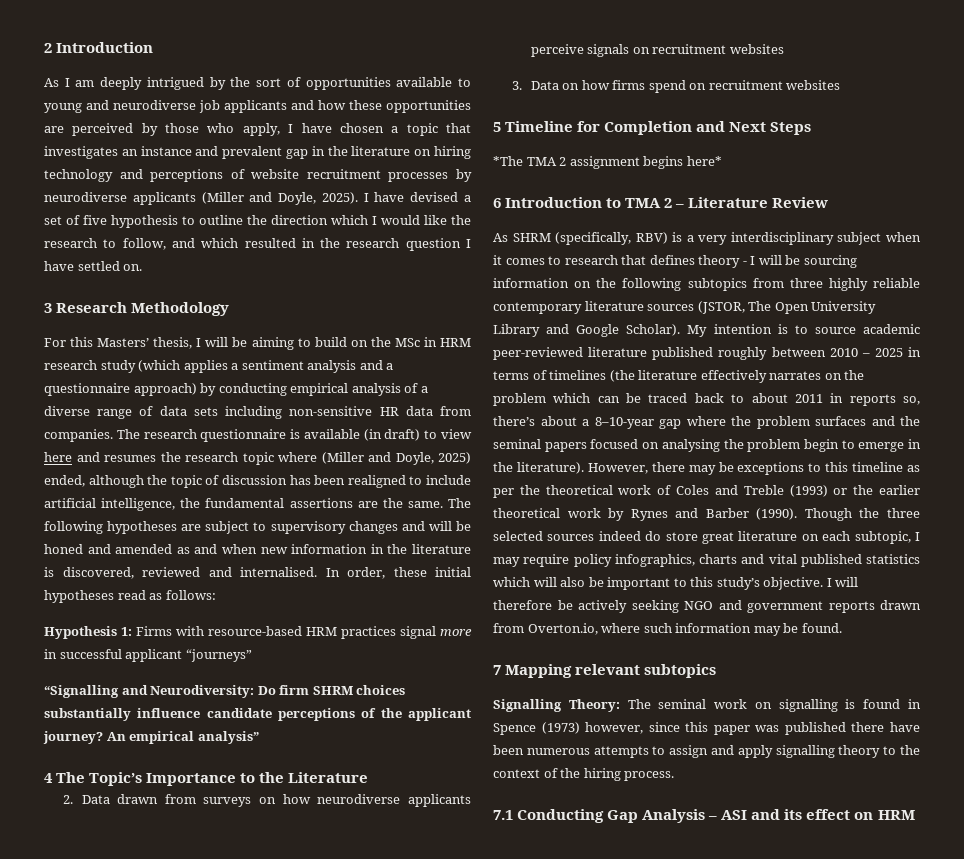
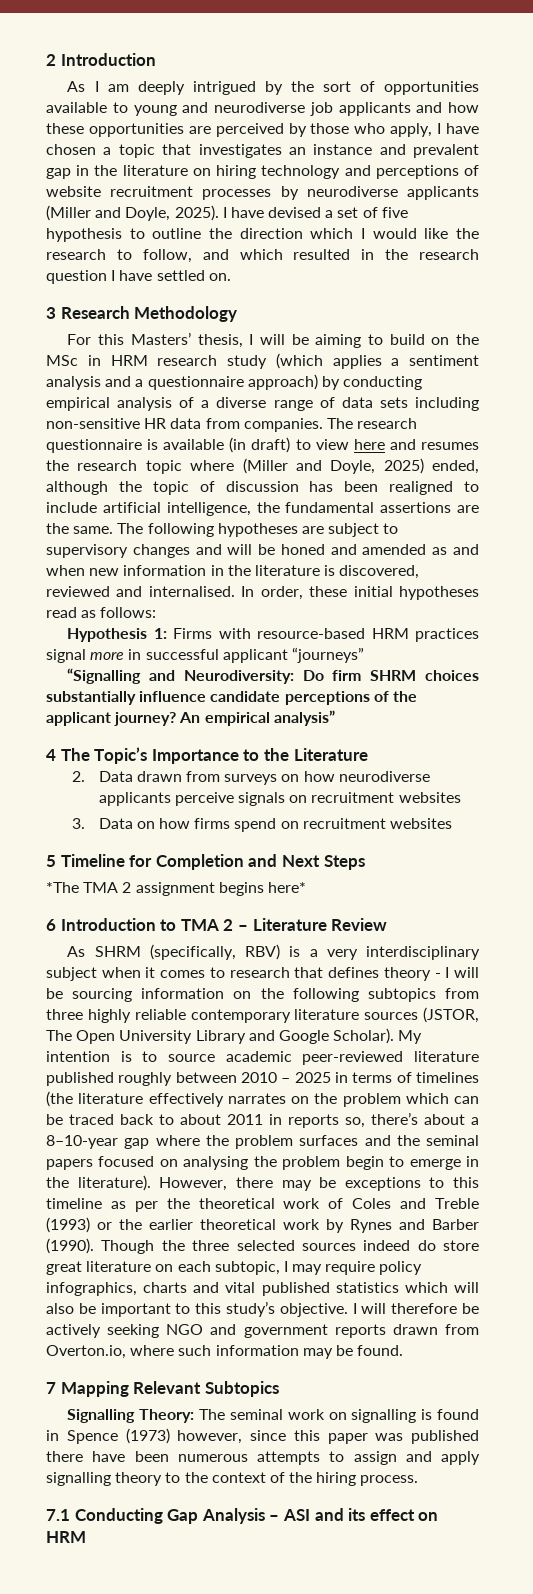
[575,664,717,678] relevant subtopics -> [133,1381,279,1397] Relevant Subtopics

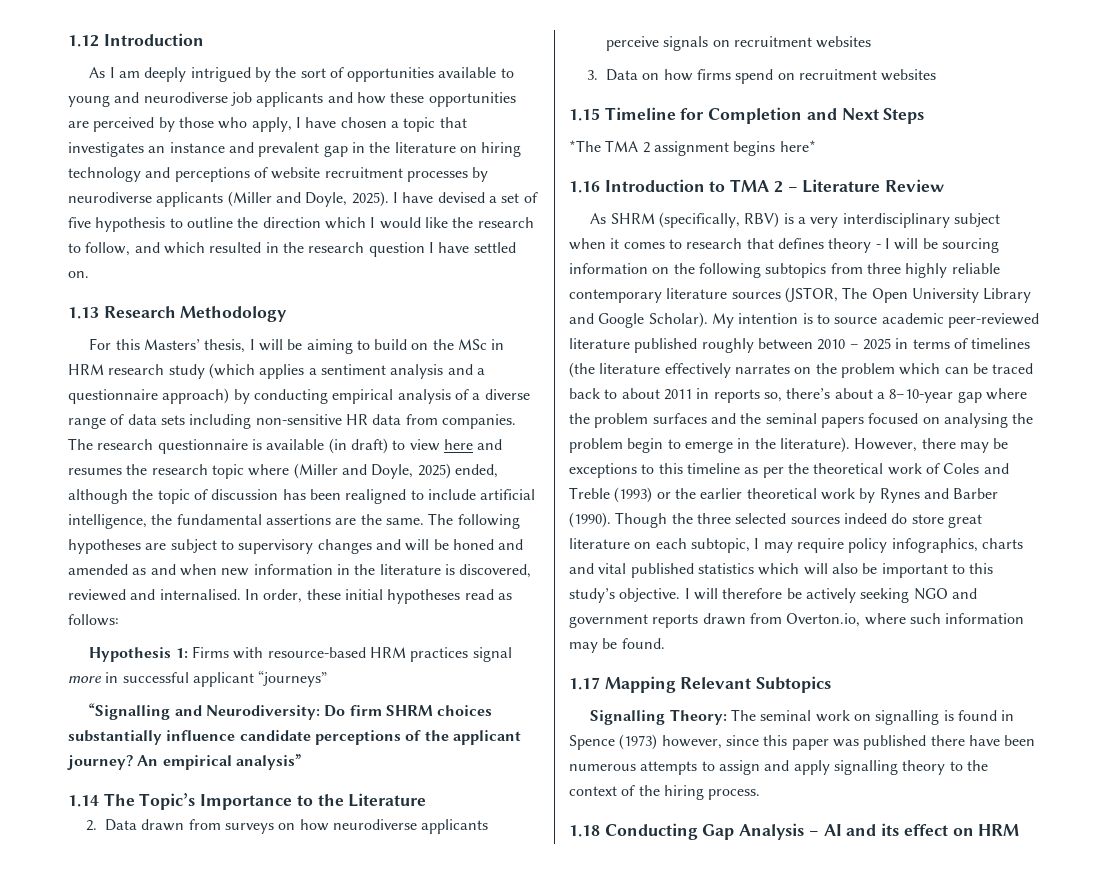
[46,54,56,66] 2 -> [68,35,99,47] 1.12
[46,307,56,319] 3 -> [68,307,99,319] 1.13
[46,749,56,761] 4 -> [68,795,99,807] 1.14
[46,855,56,867] 5 -> [569,108,600,121] 1.15
[46,919,56,931] 6 -> [569,181,600,193] 1.16
[46,1382,56,1394] 7 -> [569,677,600,690] 1.17
[46,1509,70,1521] 7.1 -> [569,825,600,837] 1.18
[282,1509,310,1521] ASI -> [823,824,842,836] AI

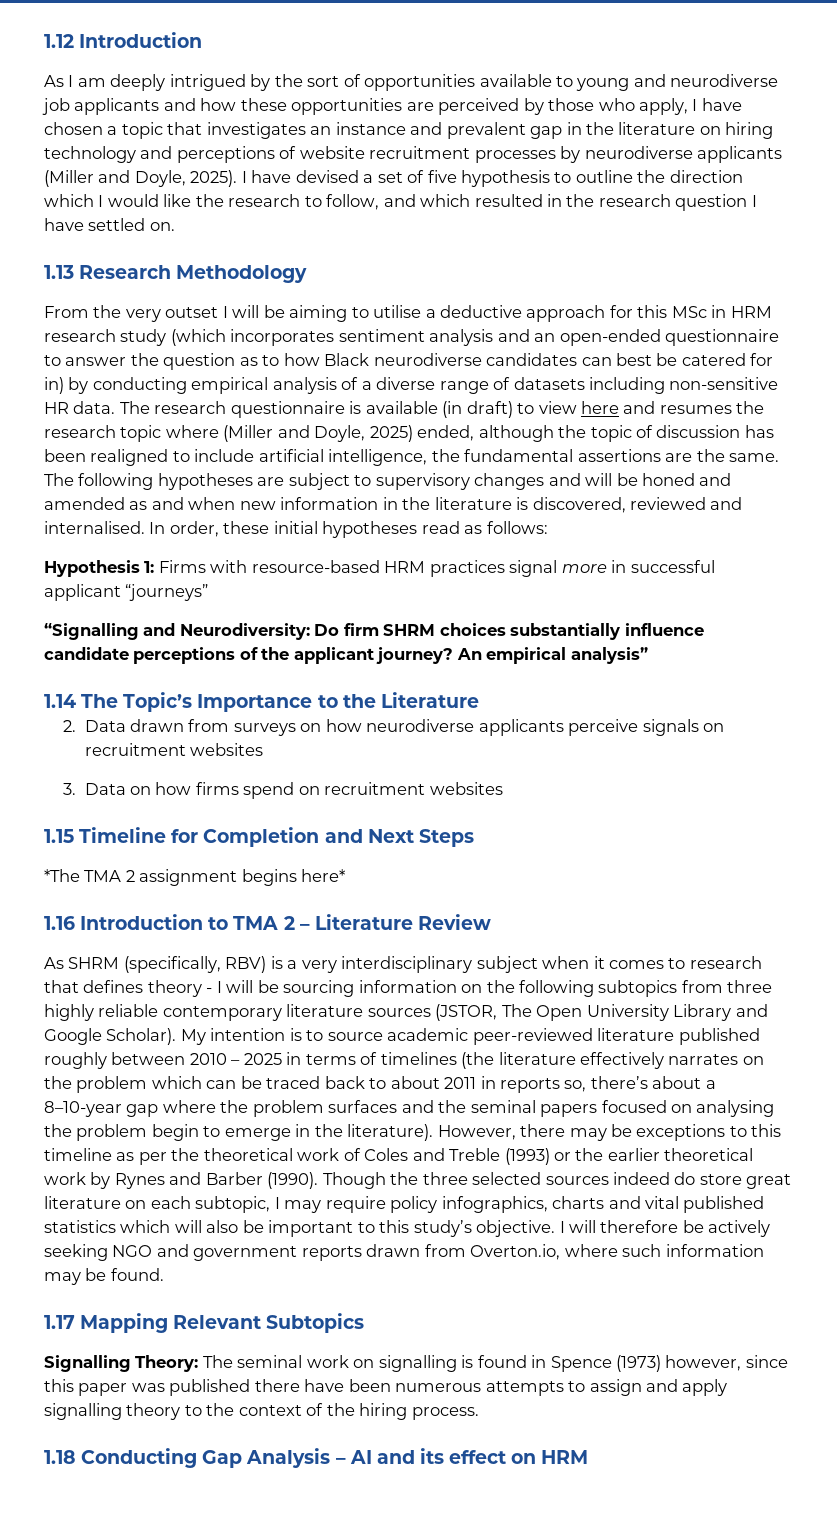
[89,338,246,353] For this Masters’ thesis, -> [44,305,219,322] From the very outset
[374,339,454,350] build on the -> [373,305,668,322] utilise a deductive approach for this
[259,364,317,379] applies a -> [230,329,335,346] incorporates
[476,368,485,375] [68,388,230,404] a questionnaire approach) -> [534,329,780,346] [44,353,774,370] [44,377,64,394] an open-ended questionnaire to answer the question as to how Black neurodiverse candidates can best be catered for in)
[127,414,185,425] data sets -> [513,377,585,390] datasets
[372,414,516,429] data from companies. -> [73,401,116,414] data.

